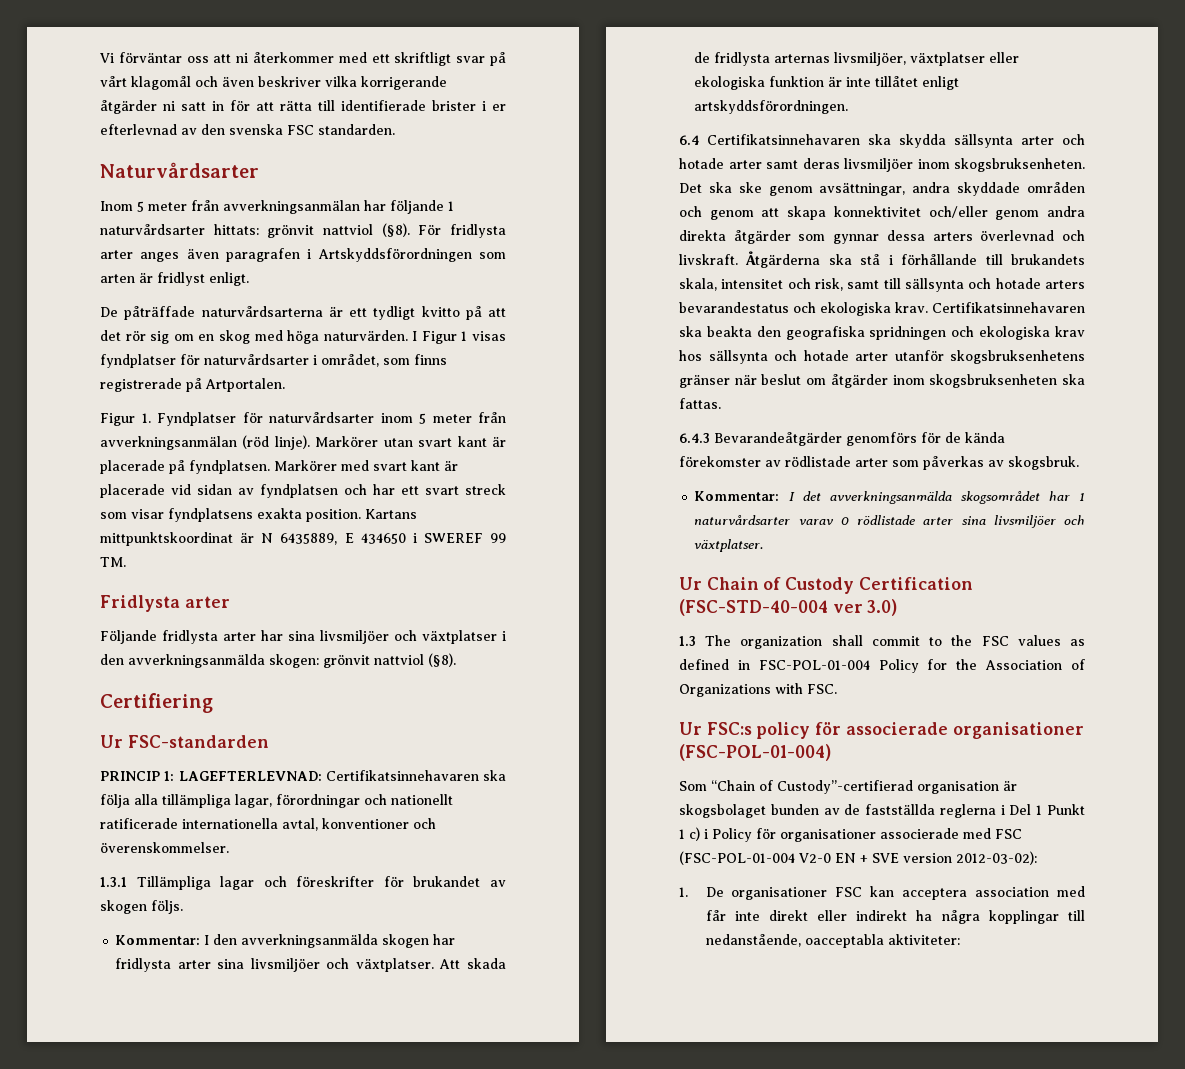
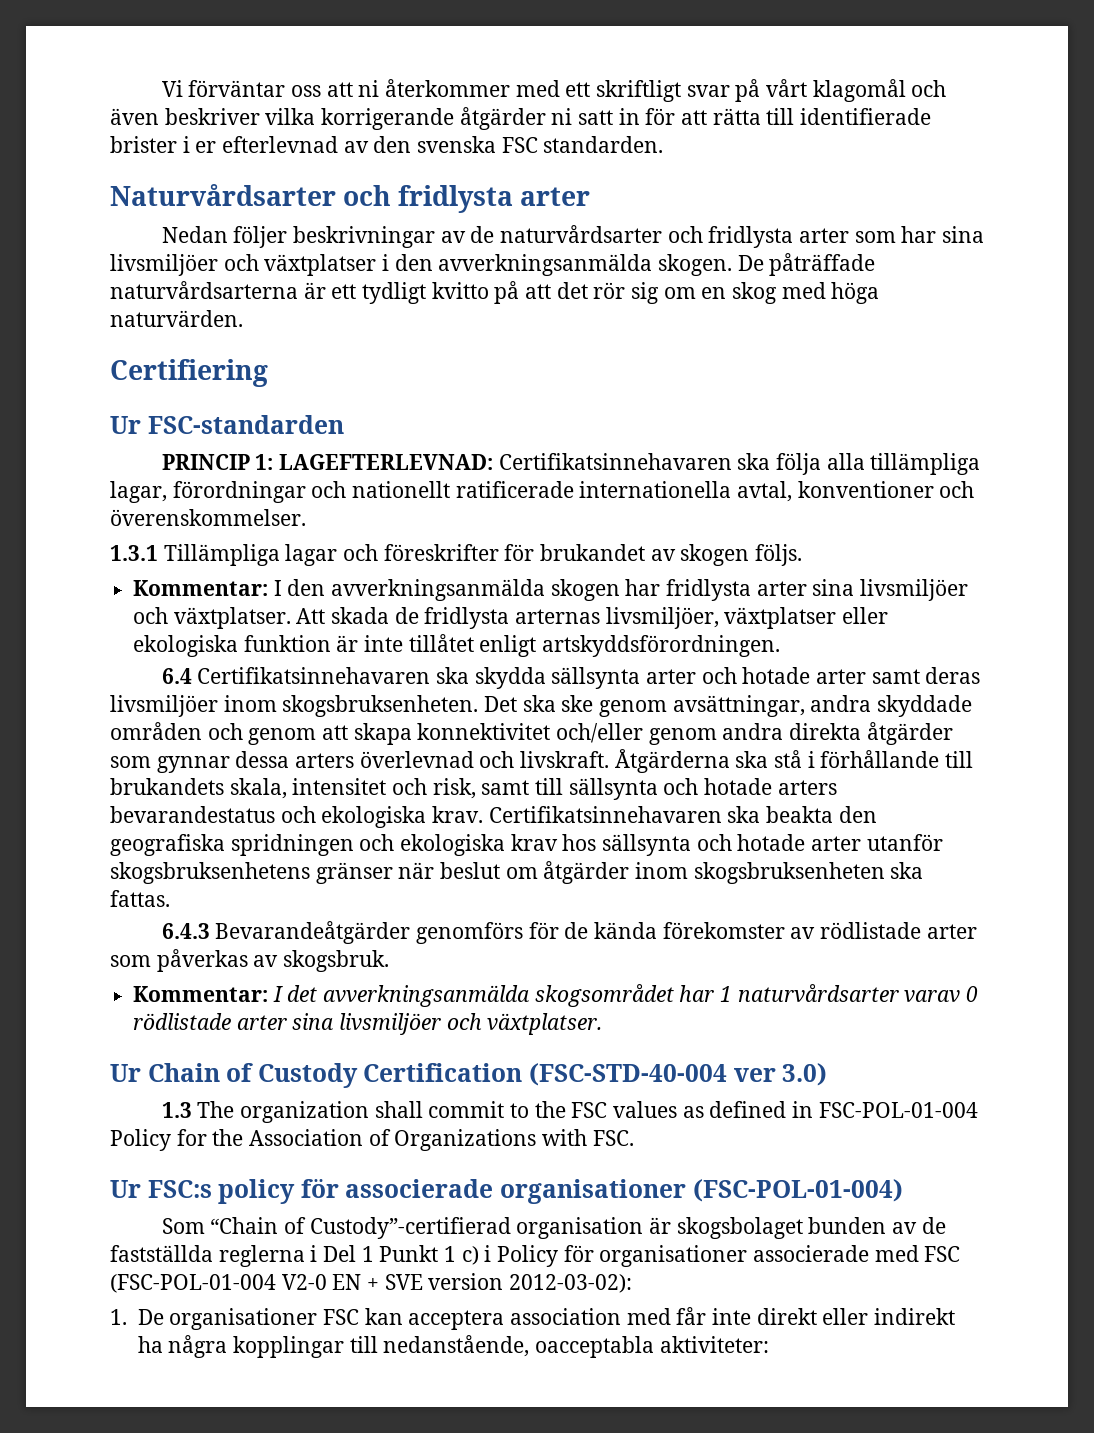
[100,200,454,214] [100,223,507,238] [100,248,506,262] [100,272,249,286] // Inom 5 meter från avverkningsanmälan har följande 1 naturvårdsarter hittats: grönvit nattviol (§8). För fridlysta arter anges även paragrafen i Artskyddsförordningen som arten är fridlyst enligt. // -> [343,185,591,213] [161,225,984,248] [110,254,733,276] och fridlysta arter // Nedan följer beskrivningar av de naturvårdsarter och fridlysta arter som har sina livsmiljöer och växtplatser i den avverkningsanmälda skogen.
[412,331,506,344] [100,354,447,368] [100,378,285,392] [100,412,506,426] [100,435,506,450] [100,460,458,474] [100,484,506,498] [100,508,417,522] [100,532,506,546] [100,557,126,567] [100,595,230,612] [100,630,506,644] [100,653,456,668] I Figur 1 visas fyndplatser för naturvårdsarter i området, som finns registrerade på Artportalen. // Figur 1. Fyndplatser för naturvårdsarter inom 5 meter från avverkningsanmälan (röd linje). Markörer utan svart kant är placerade på fyndplatsen. Markörer med svart kant är placerade vid sidan av fyndplatsen och har ett svart streck som visar fyndplatsens exakta position. Kartans mittpunktskoordinat är N 6435889, E 434650 i SWEREF 99 TM. // Fridlysta arter // Följande fridlysta arter har sina livsmiljöer och växtplatser i den avverkningsanmälda skogen: grönvit nattviol (§8). -> (243, 318) none

